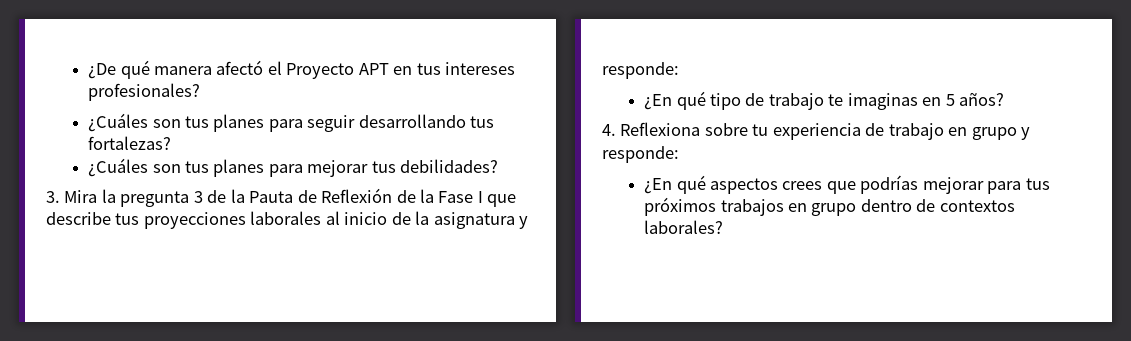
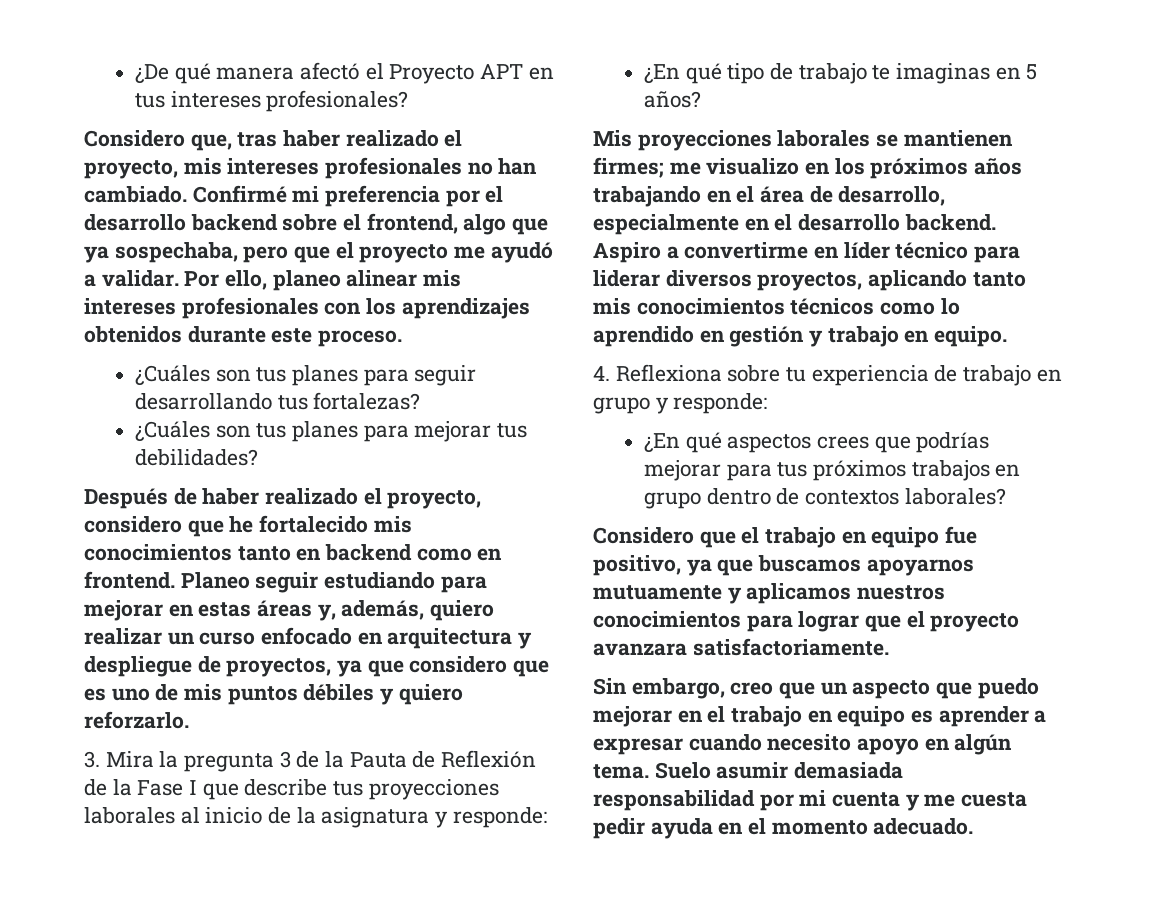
(201, 92) none -> [84,130,463,151] [84,157,538,179] [84,185,504,207] [84,213,549,235] [84,242,553,263] [84,270,462,291] [84,297,530,319] [84,326,403,347] // Considero que, tras haber realizado el proyecto, mis intereses profesionales no han cambiado. Confirmé mi preferencia por el desarrollo backend sobre el frontend, algo que ya sospechaba, pero que el proyecto me ayudó a validar. Por ello, planeo alinear mis intereses profesionales con los aprendizajes obtenidos durante este proceso.
(499, 166) none -> [84,488,482,509] [84,515,412,537] [84,544,503,561] [84,571,487,593] [84,600,495,621] [84,627,533,649] [84,656,550,677] [84,684,463,705] [84,711,189,729] // Después de haber realizado el proyecto, considero que he fortalecido mis conocimientos tanto en backend como en frontend. Planeo seguir estudiando para mejorar en estas áreas y, además, quiero realizar un curso enfocado en arquitectura y despliegue de proyectos, ya que considero que es uno de mis puntos débiles y quiero reforzarlo.
(1005, 99) none -> [593,130,1013,151] [593,157,1023,179] [593,186,946,207] [593,214,996,235] [593,242,1021,263] [593,270,1026,291] [593,298,960,315] [593,326,1008,347] // Mis proyecciones laborales se mantienen firmes; me visualizo en los próximos años trabajando en el área de desarrollo, especialmente en el desarrollo backend. Aspiro a convertirme en líder técnico para liderar diversos proyectos, aplicando tanto mis conocimientos técnicos como lo aprendido en gestión y trabajo en equipo.
(724, 227) none -> [593,526,978,548] [593,555,974,576] [593,583,946,604] [593,611,1020,632] [593,638,889,656] [593,678,1039,699] [593,706,1047,727] [593,734,1013,755] [593,762,904,779] [593,790,1028,811] [593,818,974,839] // Considero que el trabajo en equipo fue positivo, ya que buscamos apoyarnos mutuamente y aplicamos nuestros conocimientos para lograr que el proyecto avanzara satisfactoriamente. // Sin embargo, creo que un aspecto que puedo mejorar en el trabajo en equipo es aprender a expresar cuando necesito apoyo en algún tema. Suelo asumir demasiada responsabilidad por mi cuenta y me cuesta pedir ayuda en el momento adecuado.

